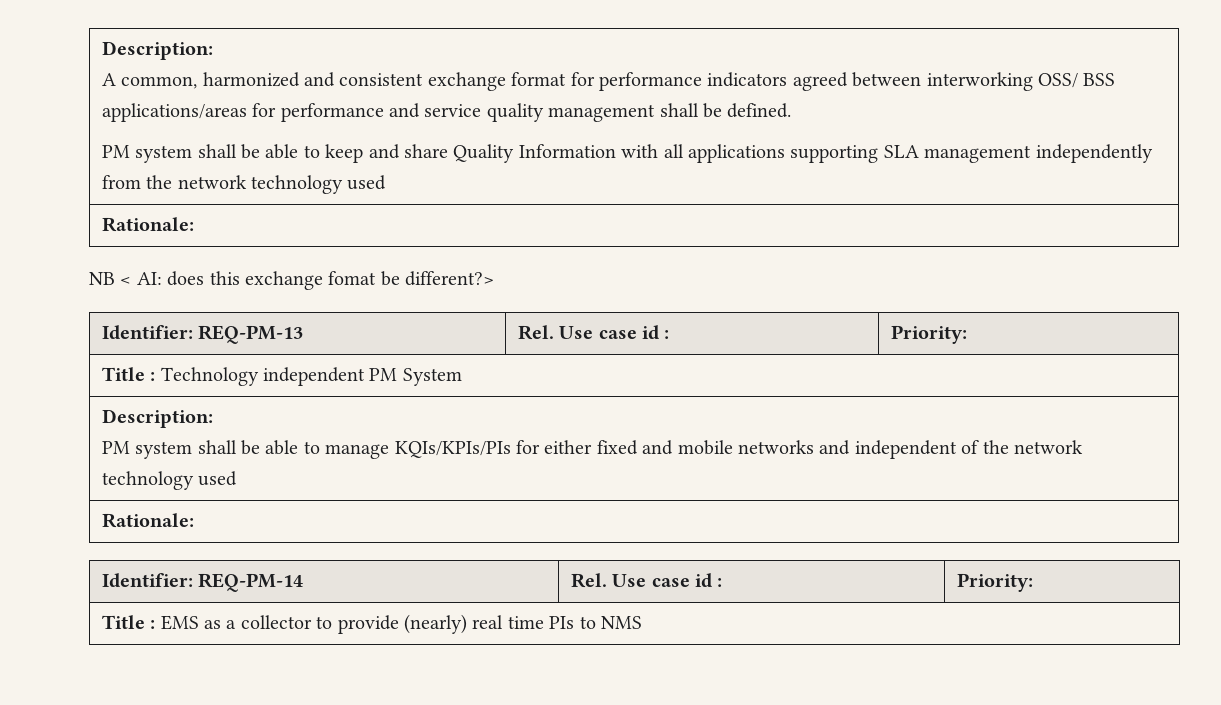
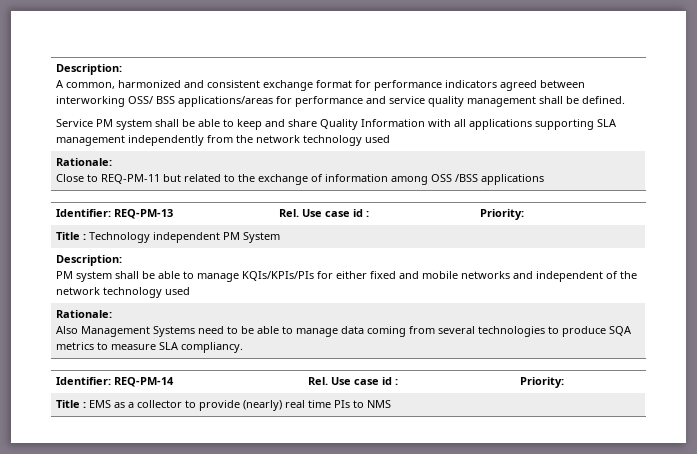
(792, 110) none -> [56,119,94,127] Service
[89,271,495,290] // NB < AI: does this exchange fomat be different?> -> [56,174,545,185] // Close to REQ-PM-11 but related to the exchange of information among OSS /BSS applications
(194, 520) none -> [56,326,633,337] [56,342,244,353] // Also Management Systems need to be able to manage data coming from several technologies to produce SQA metrics to measure SLA compliancy.

